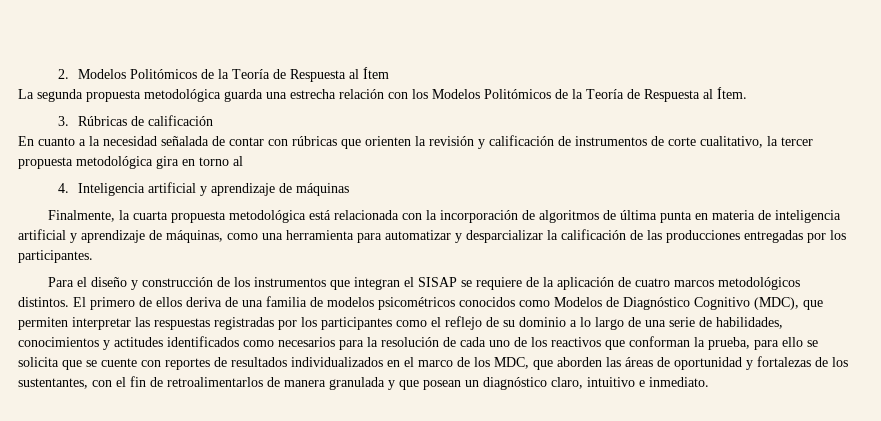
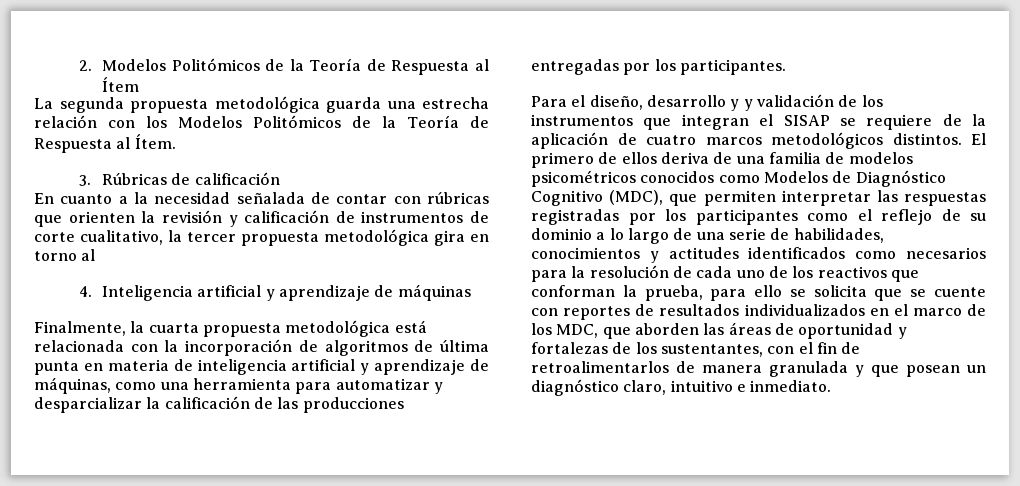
[90,277,213,290] diseño y construcción -> [589,94,834,111] diseño, desarrollo y y validación

